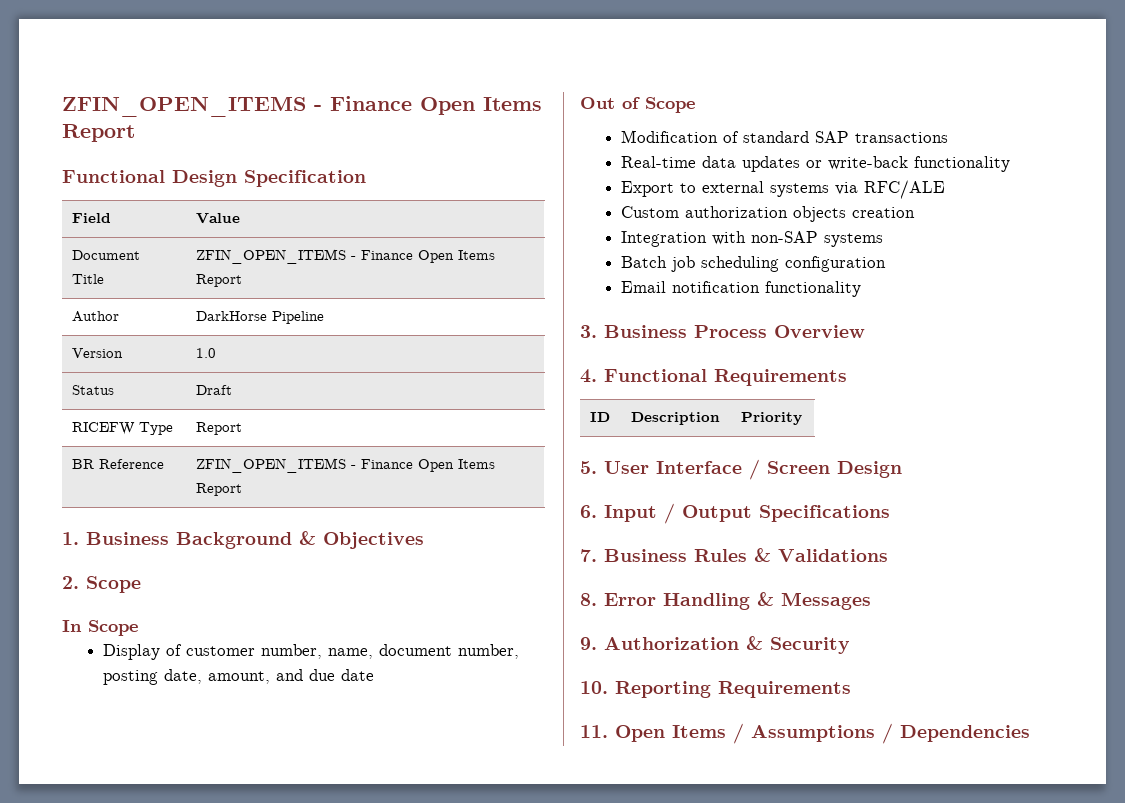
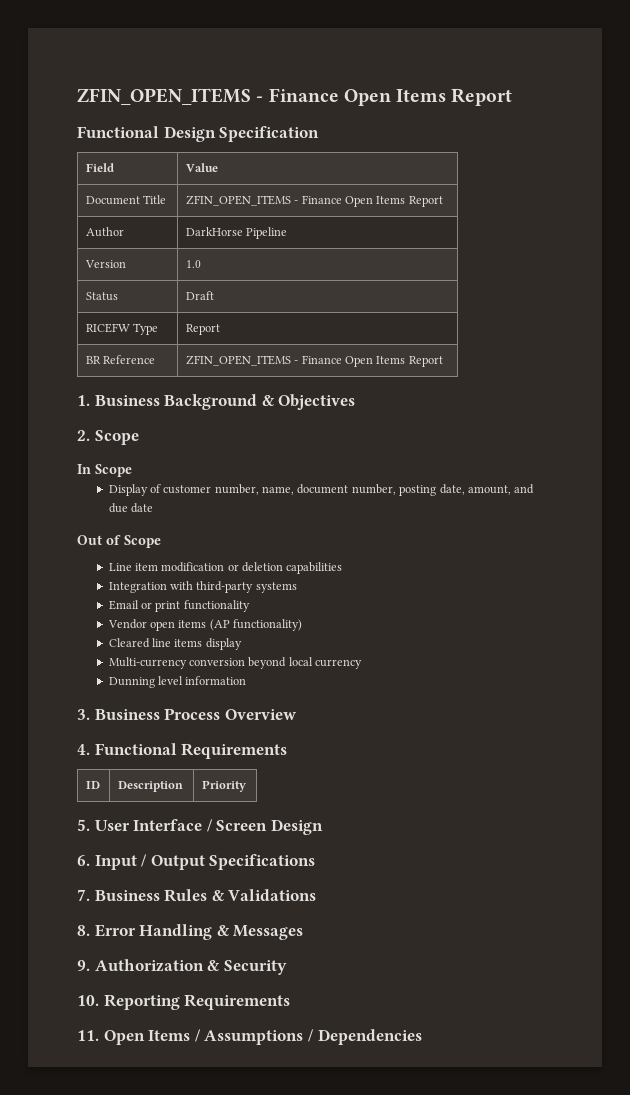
[620,130,948,143] [620,156,1010,172] [620,180,945,199] [620,206,915,222] Modification of standard SAP transactions // Real-time data updates or write-back functionality // Export to external systems via RFC/ALE // Custom authorization objects creation -> [108,562,343,574] Line item modification or deletion capabilities
[750,231,818,243] non-SAP -> [196,581,254,593] third-party
[620,256,886,272] [620,281,861,297] Batch job scheduling configuration // Email notification functionality -> [108,600,250,612] [107,619,303,631] [108,638,242,650] [108,657,363,669] [108,676,247,688] Email or print functionality // Vendor open items (AP functionality) // Cleared line items display // Multi-currency conversion beyond local currency // Dunning level information

